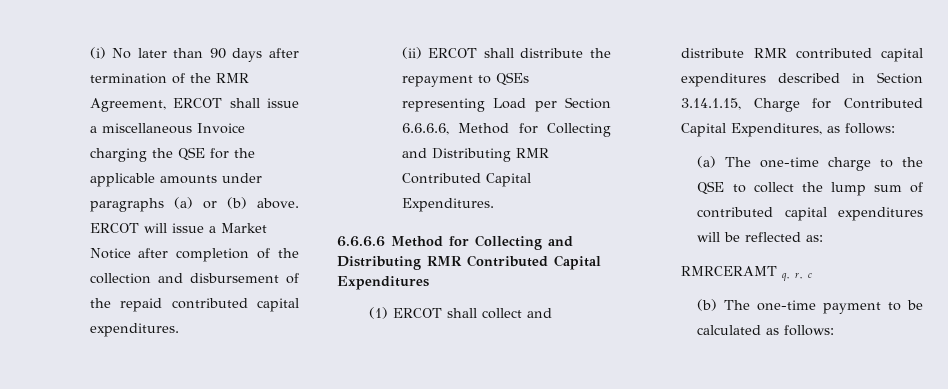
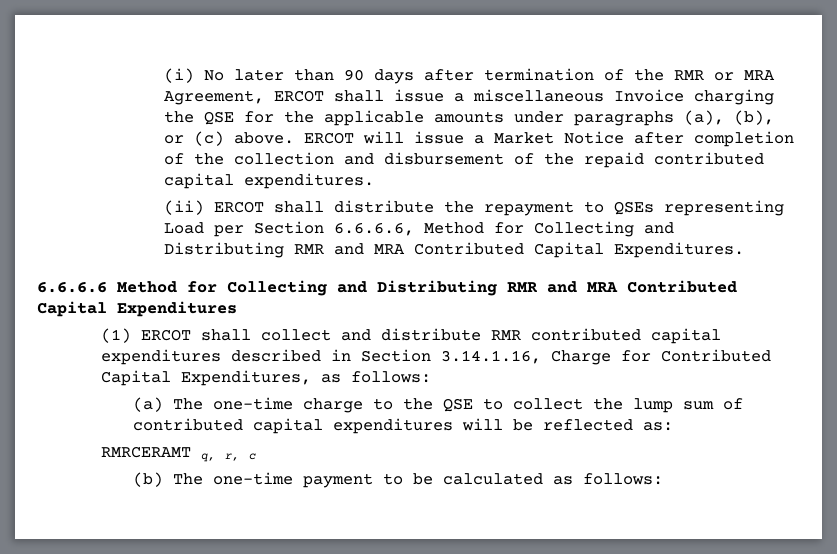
(249, 78) none -> [714,70,776,81] or MRA
[173,197,247,209] (a) or (b) -> [684,110,775,125] [164,131,225,146] (a), (b), or (c)
(549, 153) none -> [334,243,406,255] and MRA
(462, 261) none -> [547,281,618,293] and MRA
[681,98,742,110] 3.14.1.15, -> [440,350,541,364] 3.14.1.16,

